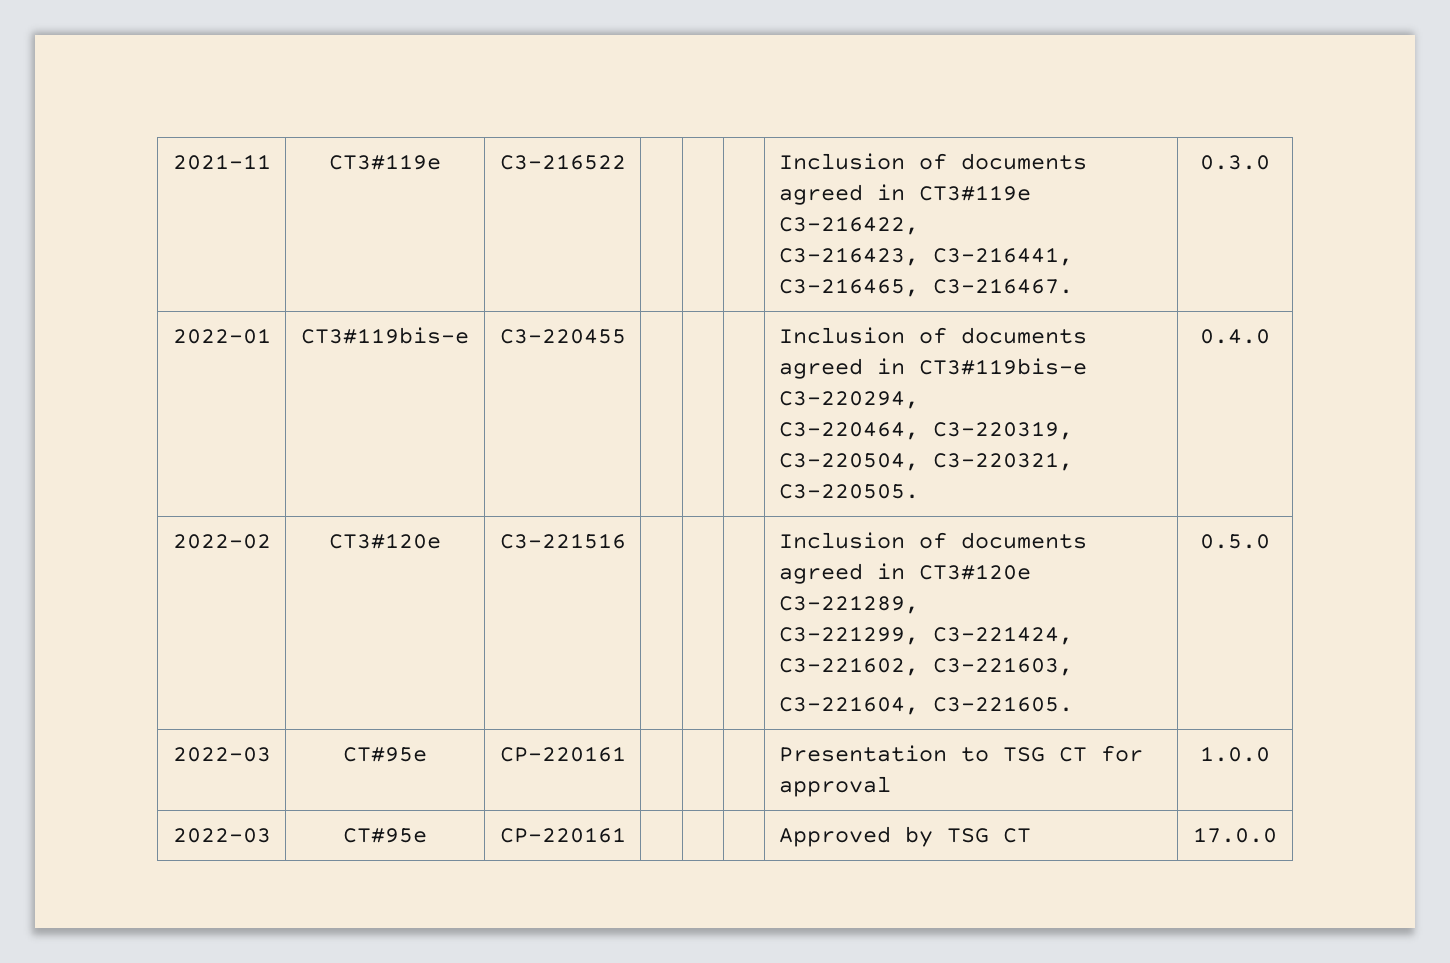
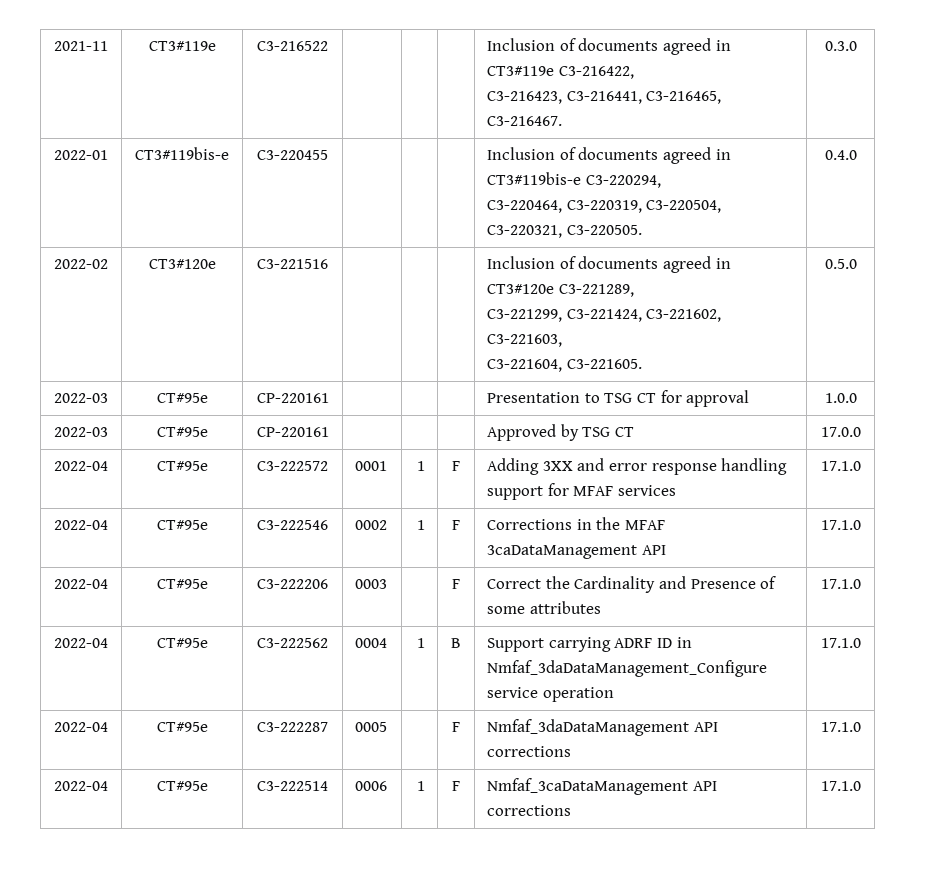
(1277, 835) none -> [54,461,108,471] [156,461,208,471] [257,461,328,471] [355,461,388,471] [416,461,425,471] [452,461,460,471] [487,458,788,475] [487,483,677,500] [820,461,861,471] [54,520,108,530] [156,520,208,530] [257,520,328,530] [355,520,388,530] [416,520,425,530] [452,520,460,530] [487,517,666,530] [487,545,666,559] [820,520,861,530] [54,579,108,589] [156,579,208,589] [257,579,328,589] [355,579,388,589] [452,579,460,589] [487,576,777,593] [487,601,601,614] [820,579,861,589] [54,638,108,648] [156,638,208,648] [257,638,328,648] [355,638,388,648] [416,638,425,648] [451,638,461,648] [487,637,692,652] [487,660,768,677] [487,687,614,702] [820,638,861,648] [54,722,108,732] [156,722,208,732] [257,722,328,732] [355,722,388,732] [452,722,460,732] [487,719,718,736] [487,746,572,757] [820,722,861,732] [54,781,108,791] [156,781,208,791] [257,781,328,791] [355,781,388,791] [416,781,425,791] [452,781,460,791] [487,778,717,795] [487,805,572,816] [820,781,861,791] // 2022-04 | CT#95e | C3-222572 | 0001 | 1 | F | Adding 3XX and error response handling support for MFAF services | 17.1.0 // 2022-04 | CT#95e | C3-222546 | 0002 | 1 | F | Corrections in the MFAF 3caDataManagement API | 17.1.0 // 2022-04 | CT#95e | C3-222206 | 0003 | | F | Correct the Cardinality and Presence of some attributes | 17.1.0 // 2022-04 | CT#95e | C3-222562 | 0004 | 1 | B | Support carrying ADRF ID in Nmfaf_3daDataManagement_Configure service operation | 17.1.0 // 2022-04 | CT#95e | C3-222287 | 0005 | | F | Nmfaf_3daDataManagement API corrections | 17.1.0 // 2022-04 | CT#95e | C3-222514 | 0006 | 1 | F | Nmfaf_3caDataManagement API corrections | 17.1.0

